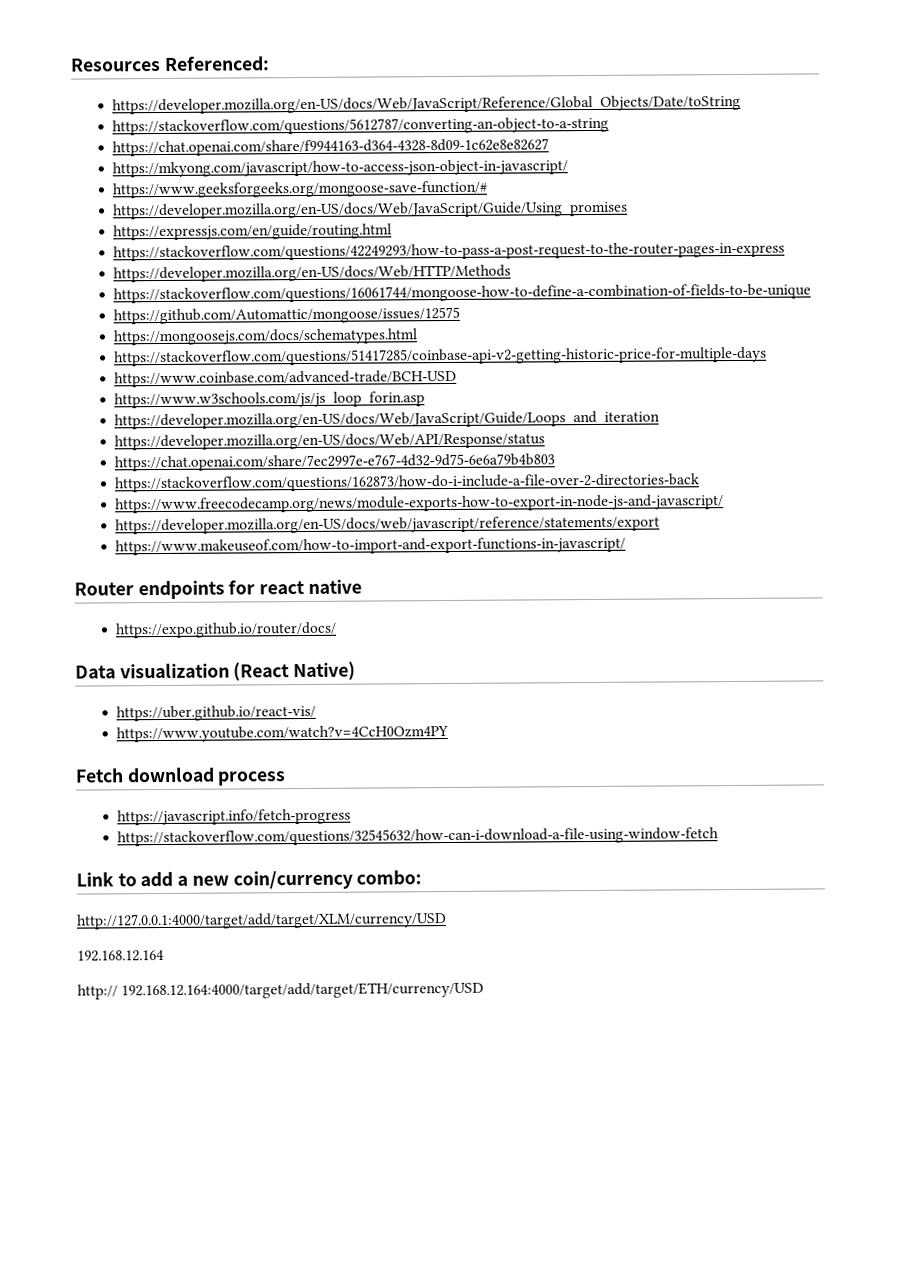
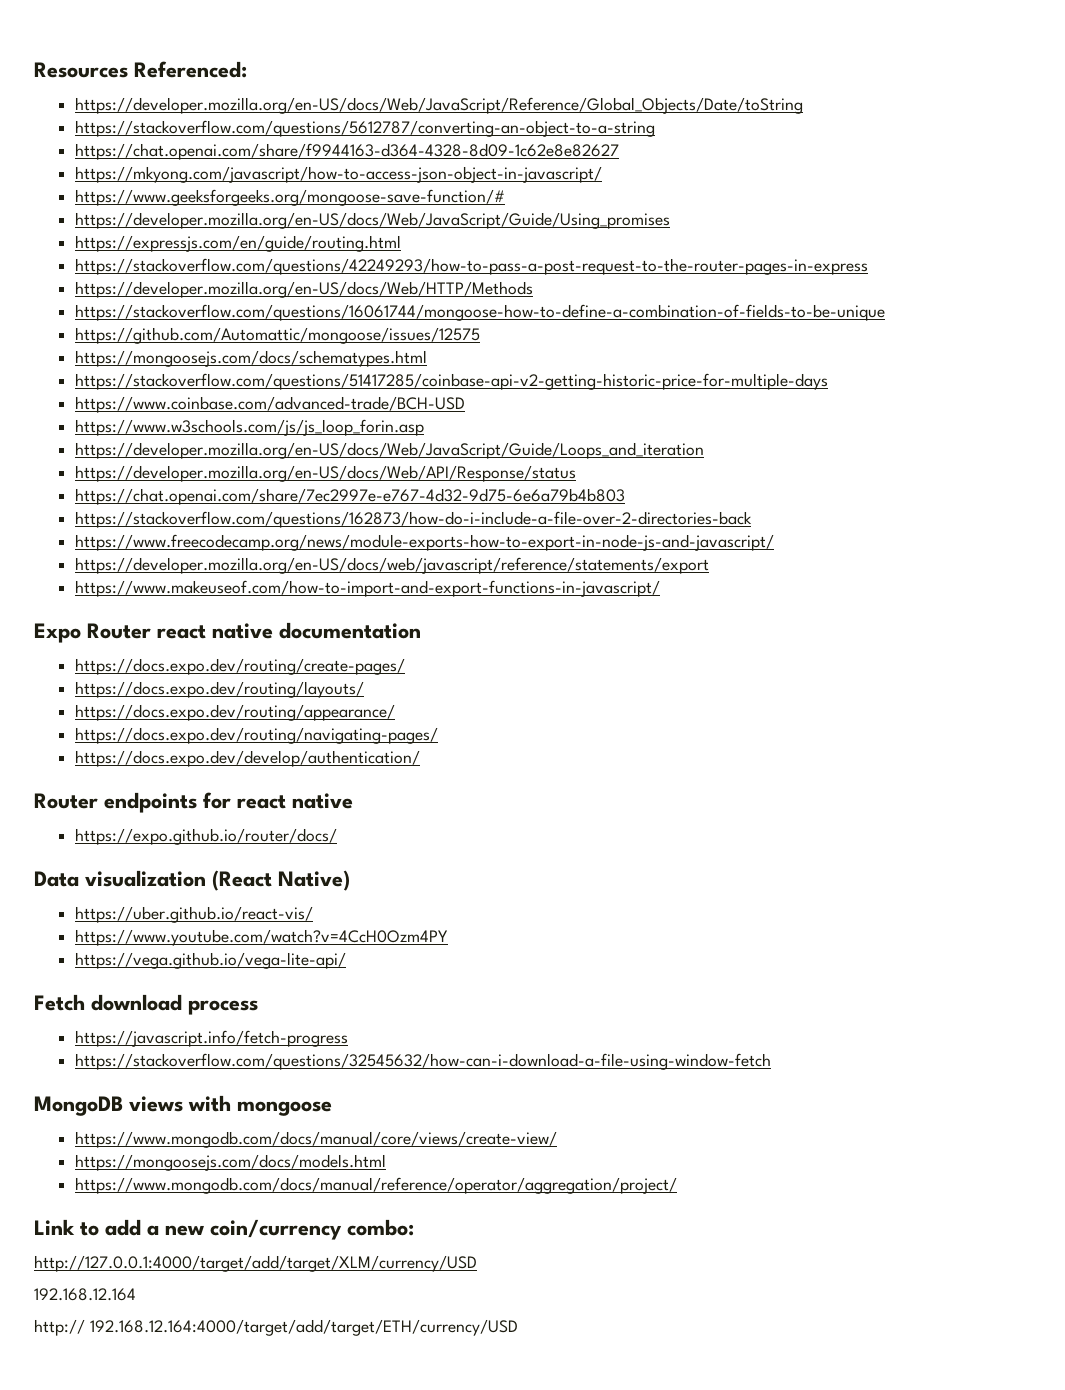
(626, 546) none -> [34,622,421,643] [74,658,405,675] [74,681,364,698] [74,704,395,721] [74,727,438,744] [74,750,420,767] // Expo Router react native documentation // https://docs.expo.dev/routing/create-pages/ // https://docs.expo.dev/routing/layouts/ // https://docs.expo.dev/routing/appearance/ // https://docs.expo.dev/routing/navigating-pages/ // https://docs.expo.dev/develop/authentication/
(448, 734) none -> [74,952,346,969] // https://vega.github.io/vega-lite-api/
(719, 837) none -> [34,1095,332,1116] [74,1131,557,1148] [74,1154,386,1171] [74,1177,677,1194] // MongoDB views with mongoose // https://www.mongodb.com/docs/manual/core/views/create-view/ // https://mongoosejs.com/docs/models.html // https://www.mongodb.com/docs/manual/reference/operator/aggregation/project/

